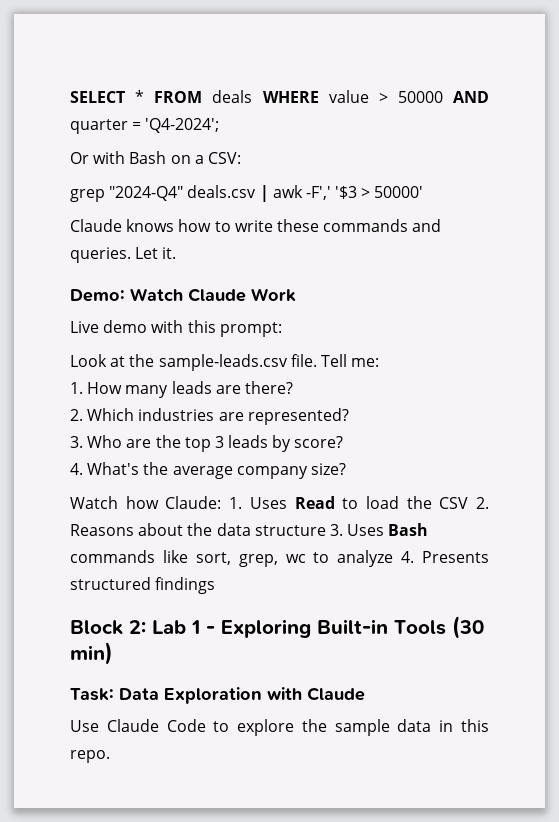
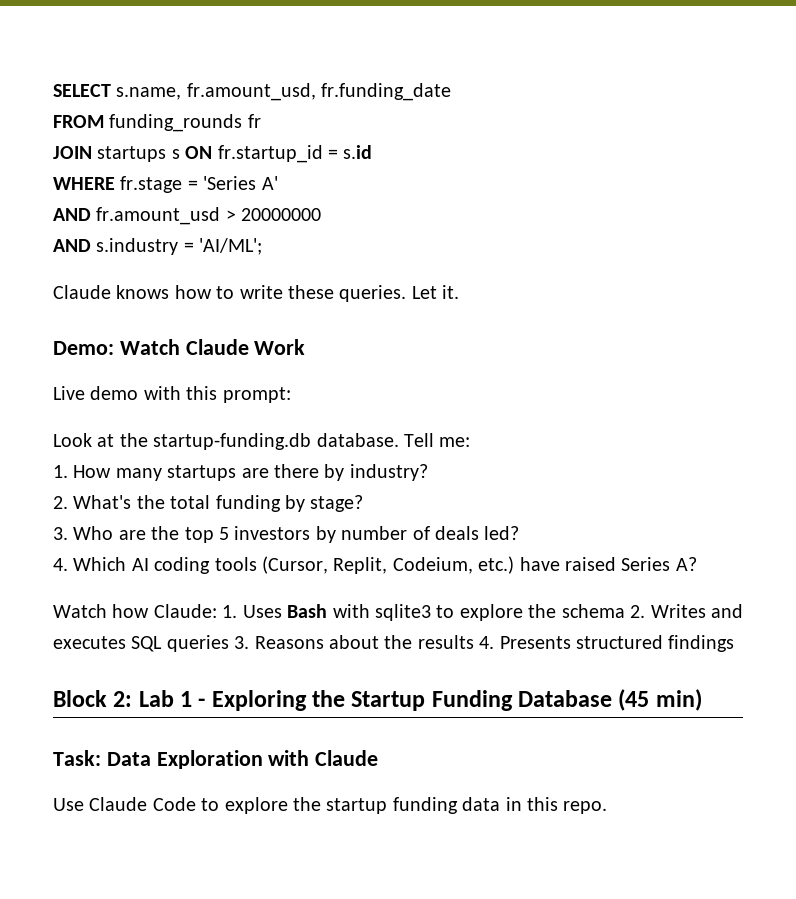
[135,90,489,103] [70,118,220,134] [70,151,241,164] [70,185,424,202] * FROM deals WHERE value > 50000 AND quarter = 'Q4-2024'; // Or with Bash on a CSV: // grep "2024-Q4" deals.csv | awk -F',' '$3 > 50000' -> [116,83,452,101] [53,114,261,132] [53,145,373,163] [53,176,278,193] [53,207,322,225] [53,238,263,255] s.name, fr.amount_usd, fr.funding_date // FROM funding_rounds fr // JOIN startups s ON fr.startup_id = s.id // WHERE fr.stage = 'Series A' // AND fr.amount_usd > 20000000 // AND s.industry = 'AI/ML';
[323,219,442,232] commands and -> (334, 292) none
[158,354,317,371] sample-leads.csv file. -> [153,433,399,450] startup-funding.db database.
[171,381,293,394] [70,408,349,425] leads are there? // 2. Which industries are represented? -> [167,464,428,481] [53,495,364,512] startups are there by industry? // 2. What's the total funding by stage?
[214,435,344,452] [70,462,346,479] 3 leads by score? // 4. What's the average company size? -> [219,526,520,543] [53,556,697,574] 5 investors by number of deals led? // 4. Which AI coding tools (Cursor, Replit, Codeium, etc.) have raised Series A?
[294,496,489,509] [70,523,429,536] [70,550,394,567] Read to load the CSV 2. Reasons about the data structure 3. Uses Bash commands like sort, grep, wc to analyze -> [287,604,744,621] [53,635,474,652] Bash with sqlite3 to explore the schema 2. Writes and executes SQL queries 3. Reasons about the results
[317,616,484,639] Built-in Tools (30 -> [312,689,650,711] the Startup Funding Database (45
[334,719,390,736] sample -> [326,797,458,814] startup funding

